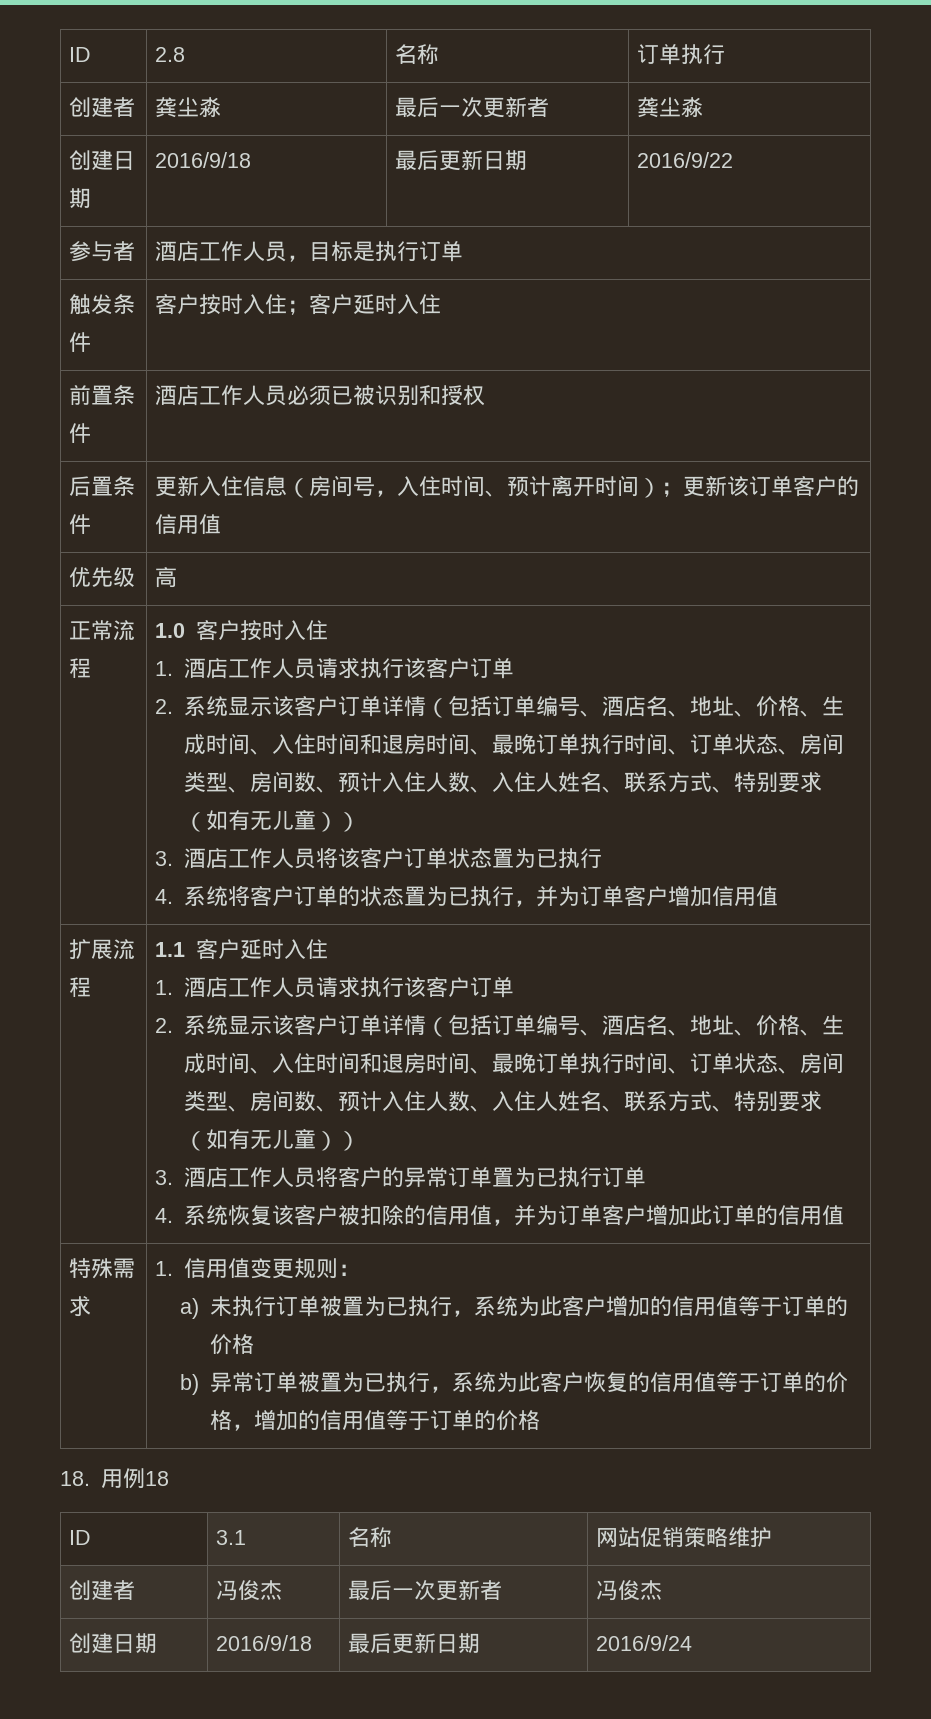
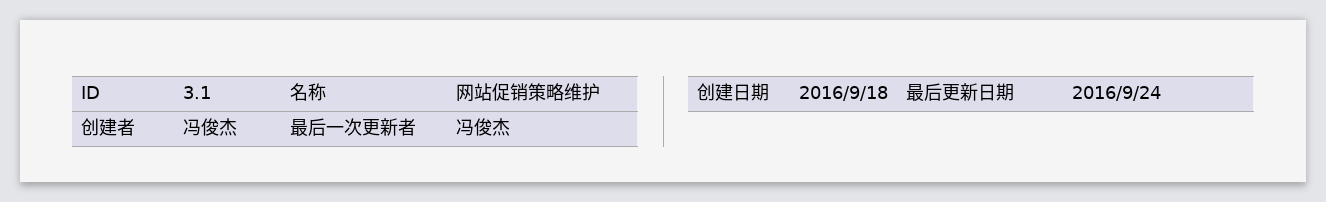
[69,47,92,62] [155,47,186,62] [395,44,440,65] [637,44,726,65] [69,97,136,118] [155,97,222,118] [395,97,550,118] [637,97,704,118] [69,150,136,170] [69,188,92,209] [155,152,252,168] [395,150,528,171] [637,152,734,168] [69,241,136,262] [155,241,464,262] [69,294,136,315] [69,332,92,352] [155,294,442,315] [69,384,136,405] [69,423,92,443] [155,385,486,406] [69,476,136,496] [69,514,92,534] [155,475,860,498] [155,514,222,534] [69,567,136,588] [155,567,178,588] [69,620,136,641] [69,658,92,678] [155,620,328,641] [155,658,514,679] [155,696,844,718] [183,733,844,755] [183,771,822,793] [183,809,360,832] [155,847,602,869] [155,885,778,907] [69,939,136,960] [69,977,92,997] [155,939,328,960] [155,977,514,998] [155,1015,844,1037] [183,1052,844,1074] [183,1090,822,1112] [183,1128,360,1151] [155,1166,646,1188] [155,1205,844,1226] [69,1258,136,1279] [69,1296,92,1317] [155,1258,360,1279] [179,1296,848,1319] [209,1334,254,1355] [179,1372,848,1395] [209,1410,540,1431] [60,1468,170,1489] [69,1530,92,1545] ID | 2.8 | 名称 | 订单执行 // 创建者 | 龚尘淼 | 最后一次更新者 | 龚尘淼 // 创建日期 | 2016/9/18 | 最后更新日期 | 2016/9/22 // 参与者 | 酒店工作人员，目标是执行订单 // 触发条件 | 客户按时入住；客户延时入住 // 前置条件 | 酒店工作人员必须已被识别和授权 // 后置条件 | 更新入住信息（房间号，入住时间、预计离开时间）；更新该订单客户的信用值 // 优先级 | 高 // 正常流程 | 1.0客户按时入住 // 1.酒店工作人员请求执行该客户订单 // 2.系统显示该客户订单详情（包括订单编号、酒店名、地址、价格、生成时间、入住时间和退房时间、最晚订单执行时间、订单状态、房间类型、房间数、预计入住人数、入住人姓名、联系方式、特别要求（如有无儿童）） // 3.酒店工作人员将该客户订单状态置为已执行 // 4.系统将客户订单的状态置为已执行，并为订单客户增加信用值 // 扩展流程 | 1.1客户延时入住 // 1.酒店工作人员请求执行该客户订单 // 2.系统显示该客户订单详情（包括订单编号、酒店名、地址、价格、生成时间、入住时间和退房时间、最晚订单执行时间、订单状态、房间类型、房间数、预计入住人数、入住人姓名、联系方式、特别要求（如有无儿童）） // 3.酒店工作人员将客户的异常订单置为已执行订单 // 4.系统恢复该客户被扣除的信用值，并为订单客户增加此订单的信用值 // 特殊需求 | 1.信用值变更规则： // a)未执行订单被置为已执行，系统为此客户增加的信用值等于订单的价格 // b)异常订单被置为已执行，系统为此客户恢复的信用值等于订单的价格，增加的信用值等于订单的价格 // 18.用例18 // ID -> [80,86,100,99] ID

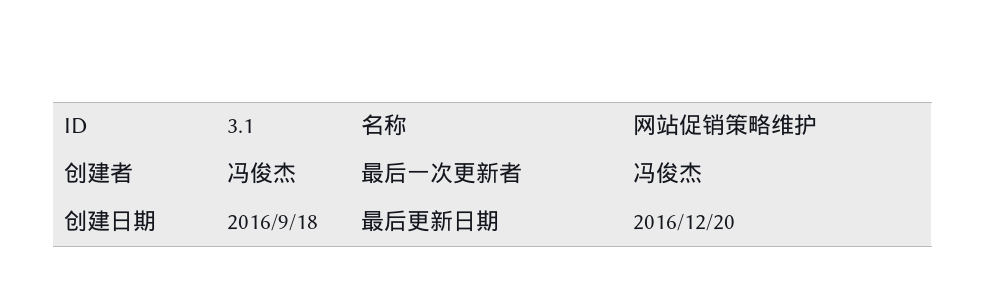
[1071,86,1161,101] 2016/9/24 -> [633,214,736,231] 2016/12/20

